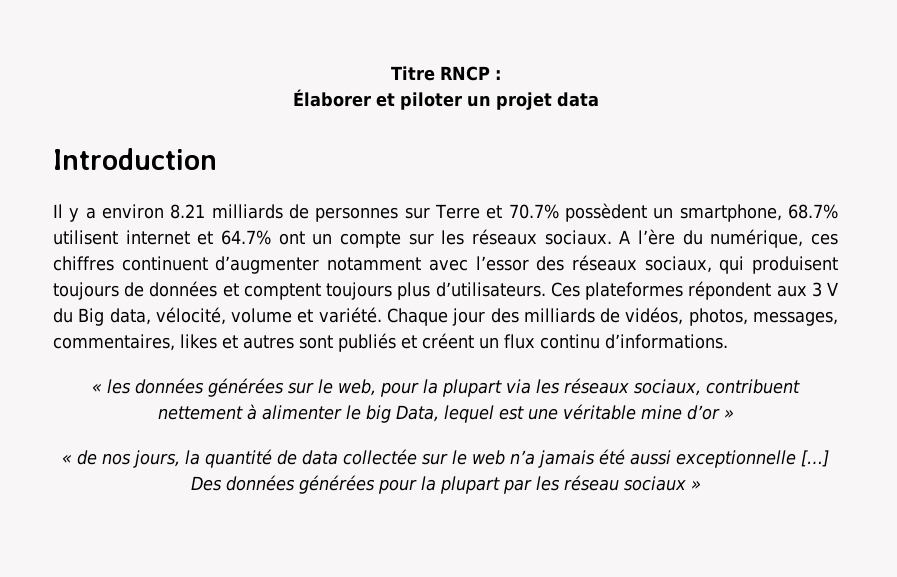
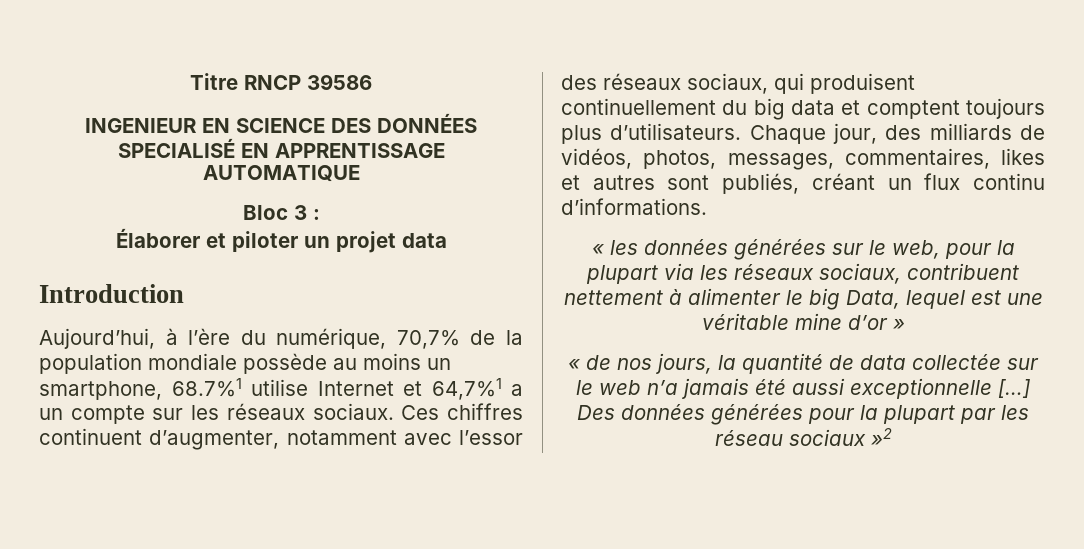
(490, 73) none -> [307,74,372,90] [85,113,477,133] [117,138,445,158] [202,165,360,182] [242,205,307,220] 39586 // INGENIEUR EN SCIENCE DES DONNÉES SPECIALISÉ EN APPRENTISSAGE AUTOMATIQUE // Bloc 3
[53,203,839,222] [53,230,305,245] Il y a environ 8.21 milliards de personnes sur Terre et 70.7% possèdent un smartphone, 68.7% utilisent internet et 64.7% ont -> [39,328,523,349] [39,353,451,374] [39,378,523,400] Aujourd’hui, à l’ère du numérique, 70,7% de la population mondiale possède au moins un smartphone, 68.7%1 utilise Internet et 64,7%1 a
[619,229,838,248] A l’ère du numérique, ces -> [401,405,440,420] Ces
[215,256,320,274] d’augmenter -> [149,430,280,450] d’augmenter,
[53,281,218,300] toujours de données -> [561,98,835,120] continuellement du big data
[550,281,839,300] [53,307,486,326] Ces plateformes répondent aux 3 V du Big data, vélocité, volume et variété. Chaque jour -> [749,123,877,144] Chaque jour,
[338,333,474,352] publiés et créent -> [722,173,875,194] publiés, créant
[690,480,701,490] » -> [870,428,892,446] »2

